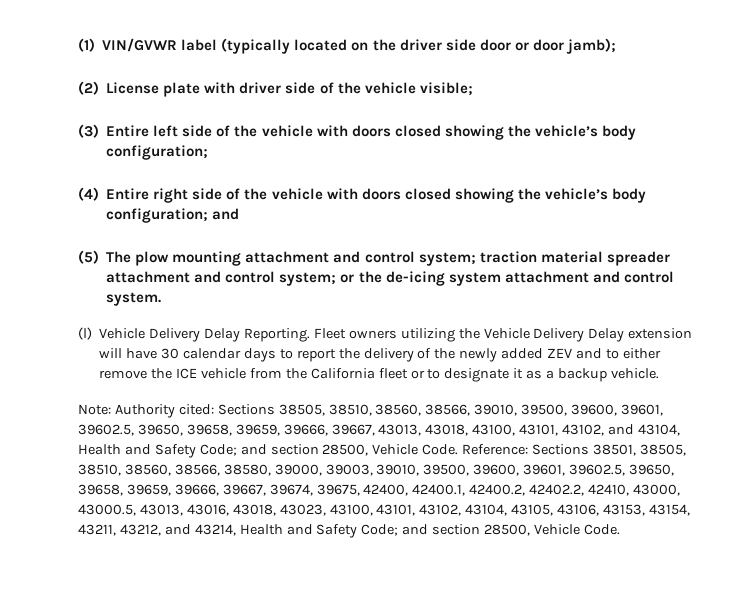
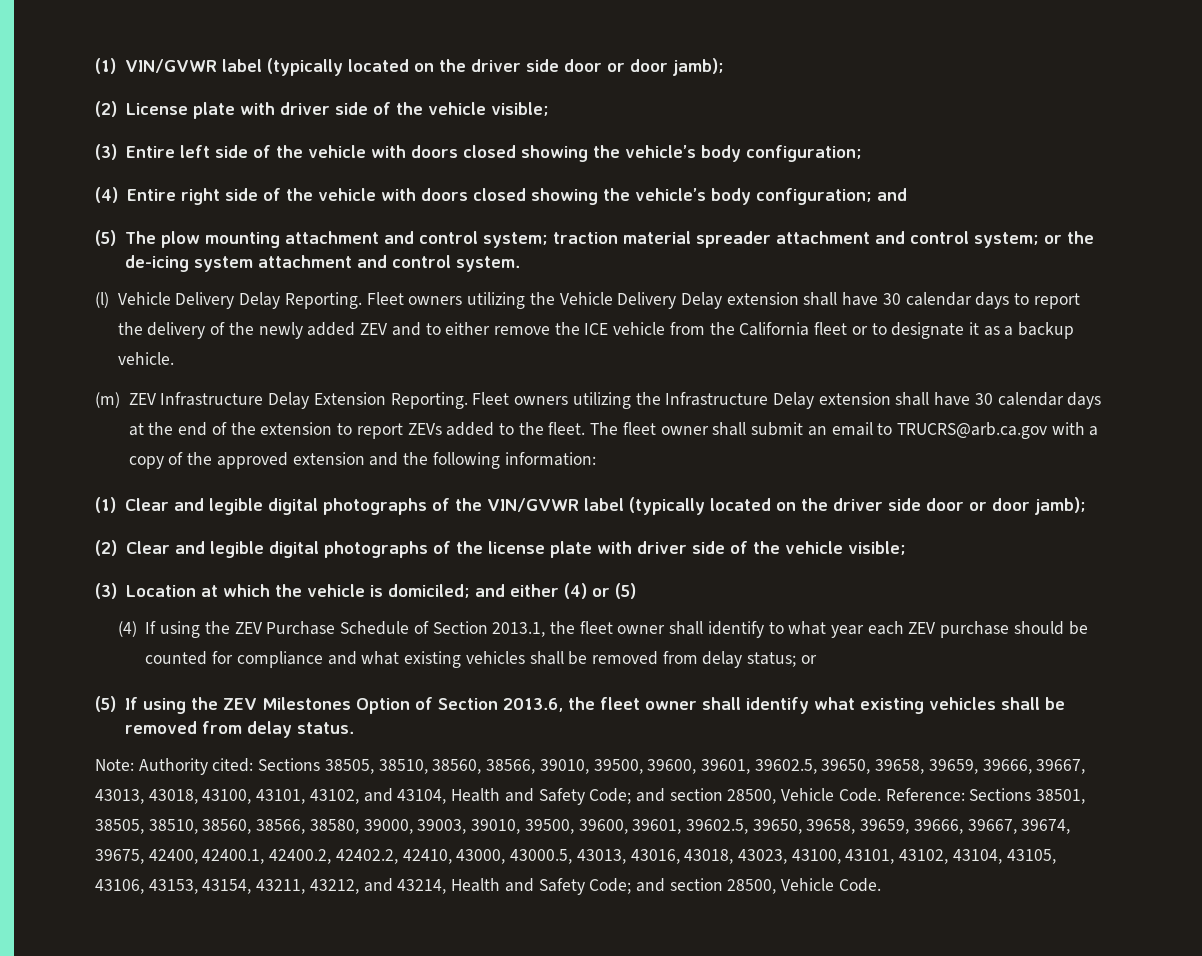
[99,348,123,358] will -> [803,292,838,306] shall
(659, 373) none -> [95,392,1102,409] [128,422,1099,439] [128,452,596,469] [95,497,1086,515] [95,540,906,558] [95,583,636,599] [117,621,1088,638] [145,651,817,668] [95,696,1065,714] [124,721,354,738] // (m) ZEV Infrastructure Delay Extension Reporting. Fleet owners utilizing the Infrastructure Delay extension shall have 30 calendar days at the end of the extension to report ZEVs added to the fleet. The fleet owner shall submit an email to TRUCRS@arb.ca.gov with a copy of the approved extension and the following information: // (1) Clear and legible digital photographs of the VIN/GVWR label (typically located on the driver side door or door jamb); // (2) Clear and legible digital photographs of the license plate with driver side of the vehicle visible; // (3) Location at which the vehicle is domiciled; and either (4) or (5) // (4) If using the ZEV Purchase Schedule of Section 2013.1, the fleet owner shall identify to what year each ZEV purchase should be counted for compliance and what existing vehicles shall be removed from delay status; or // (5) If using the ZEV Milestones Option of Section 2013.6, the fleet owner shall identify what existing vehicles shall be removed from delay status.

